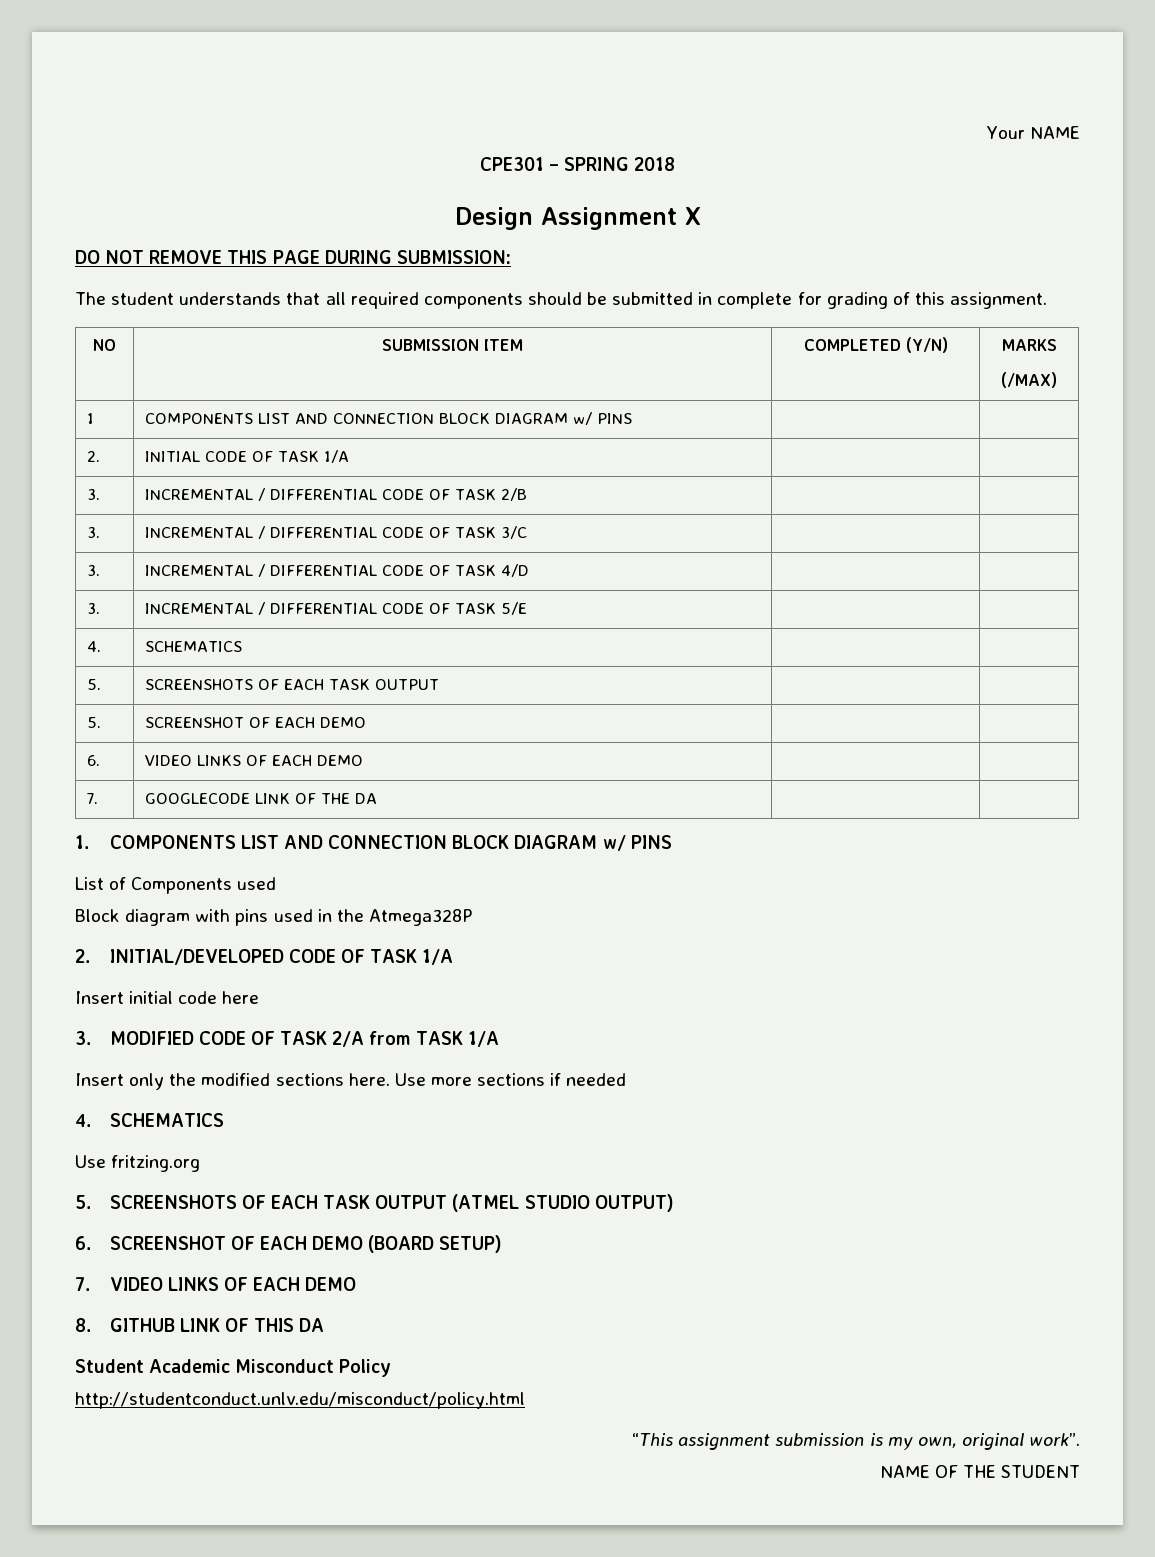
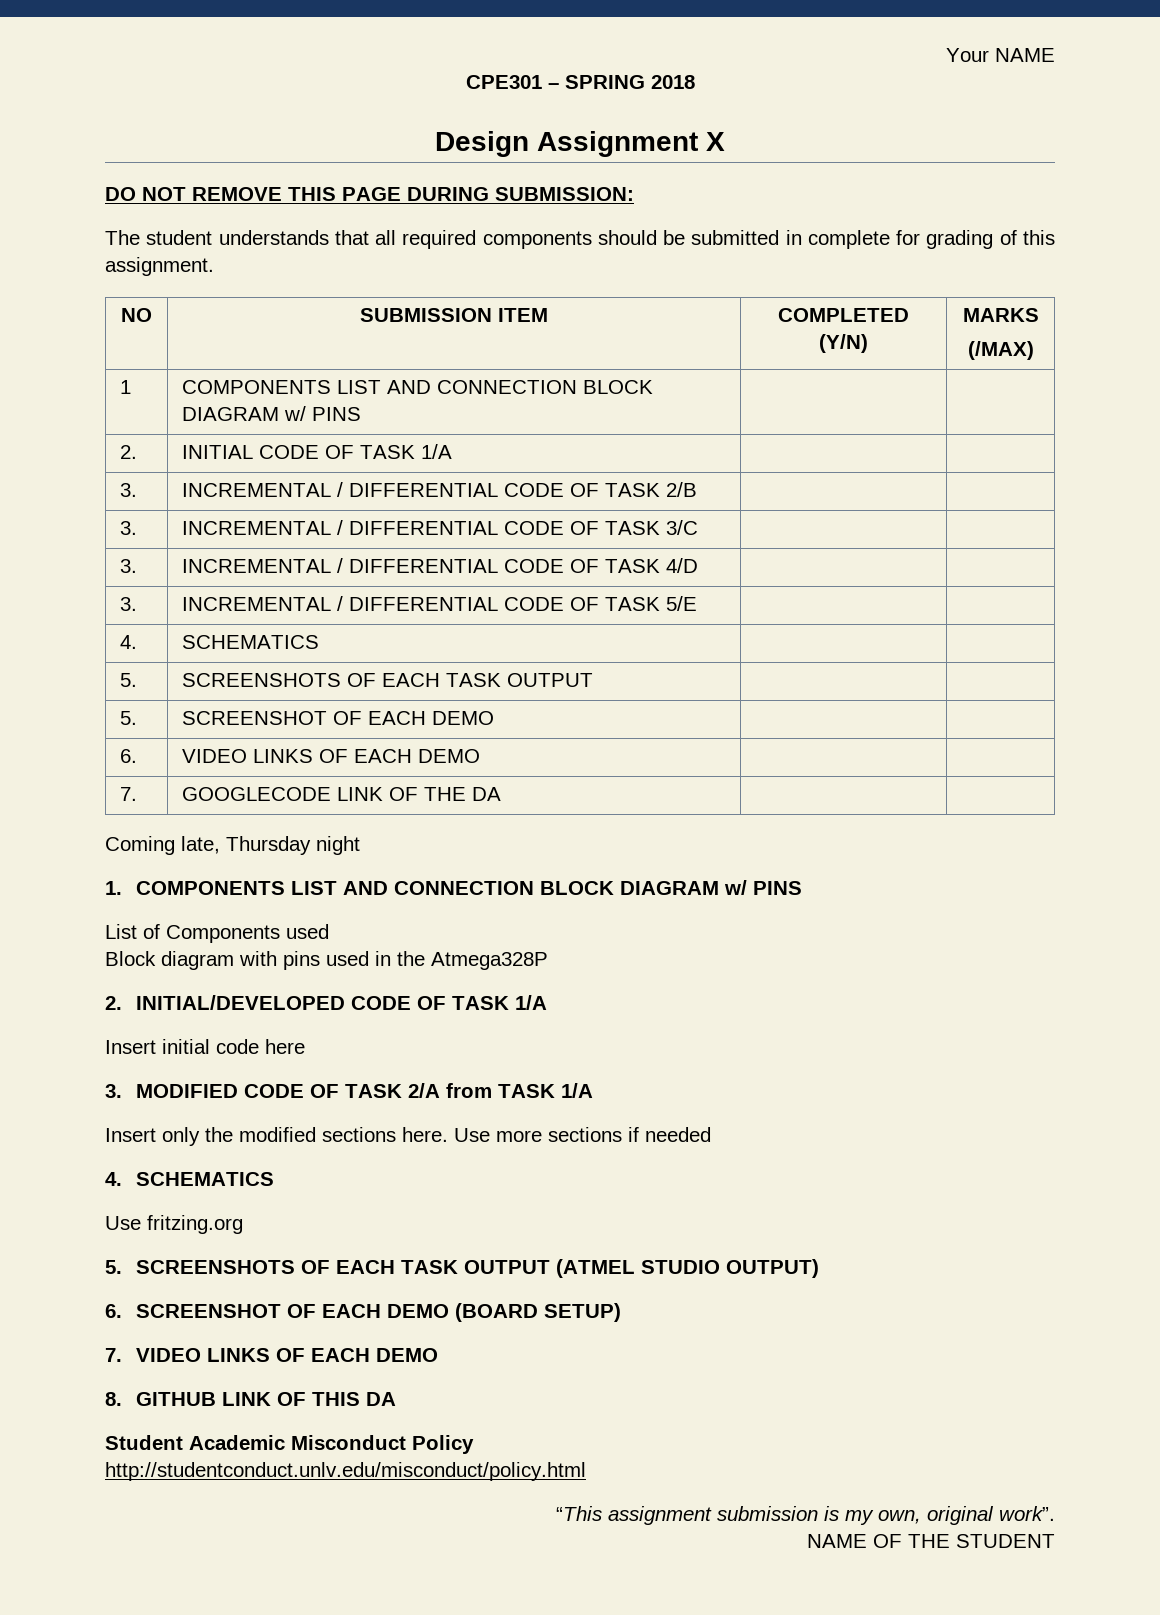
(377, 798) none -> [105,836,360,855] // Coming late, Thursday night

